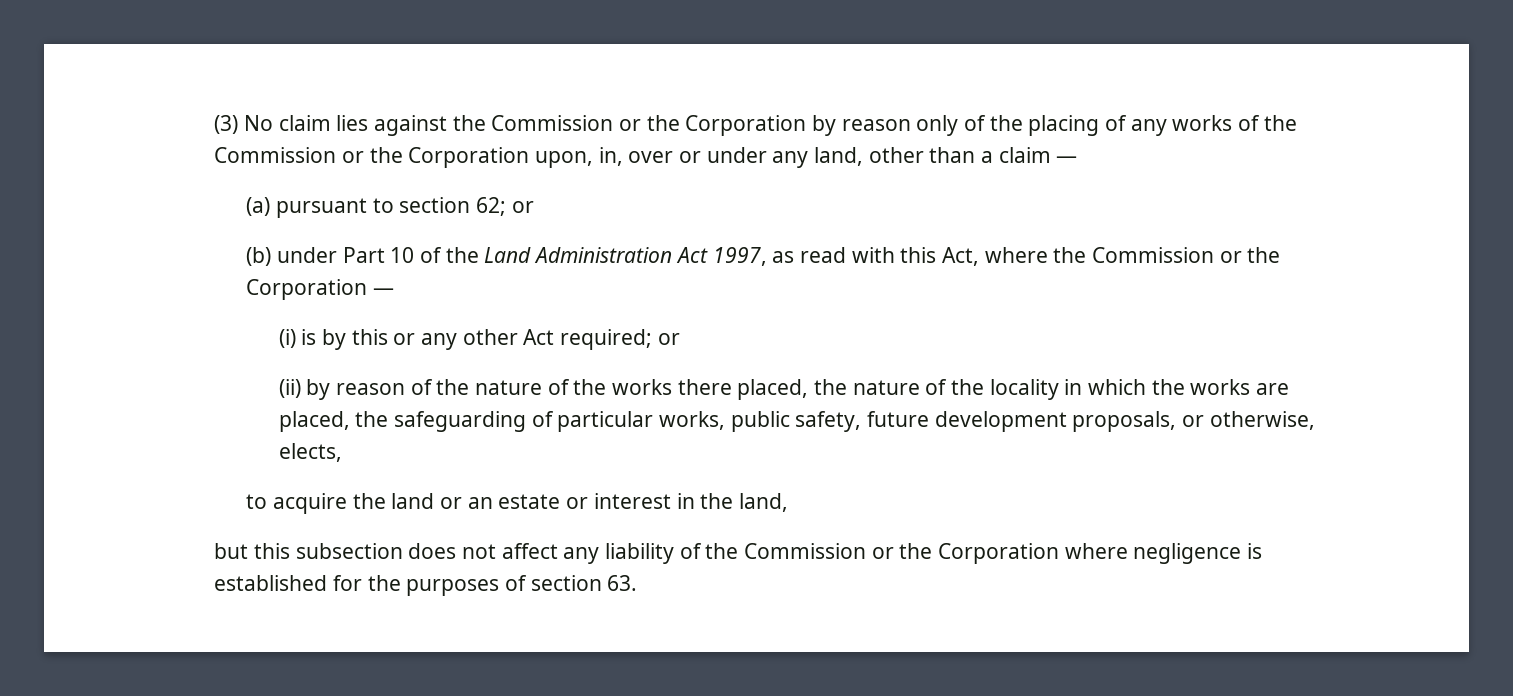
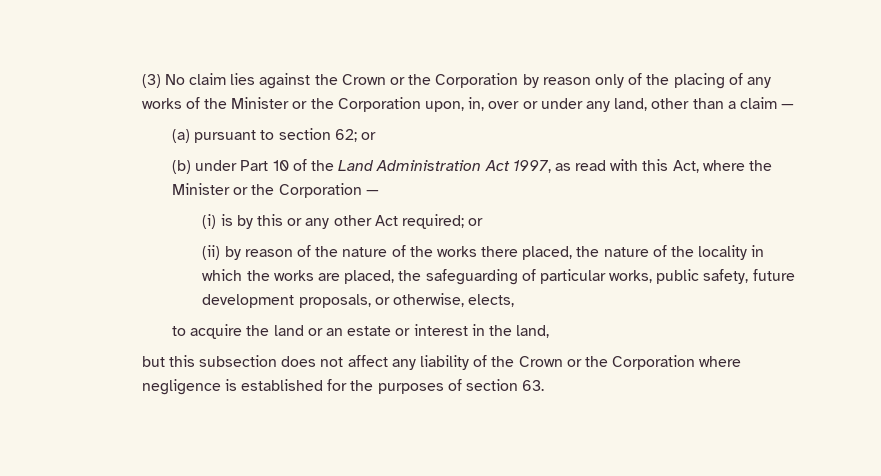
[491,115,614,131] Commission -> [341,74,386,85] Crown
[214,147,337,163] Commission -> [231,97,290,109] Minister
[1091,247,1214,263] Commission -> [172,183,231,195] Minister
[744,543,867,559] Commission -> [518,356,563,367] Crown

